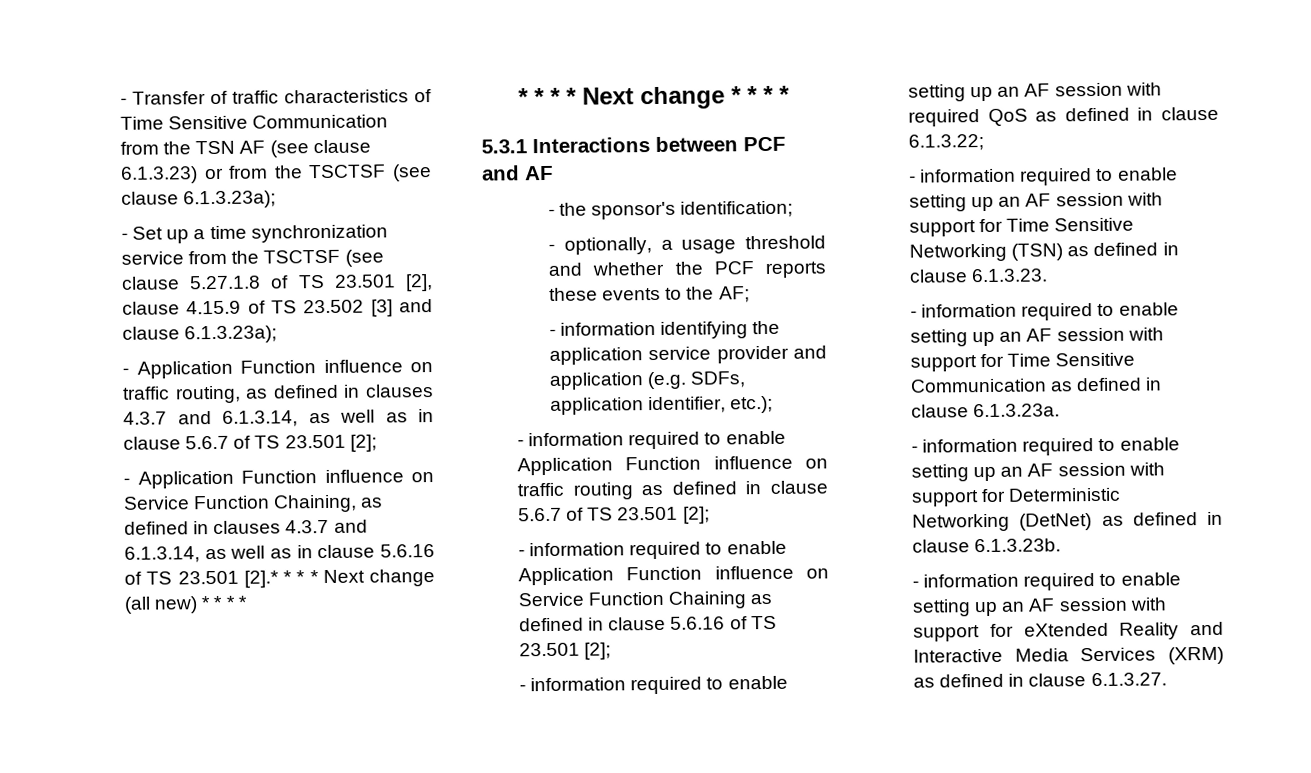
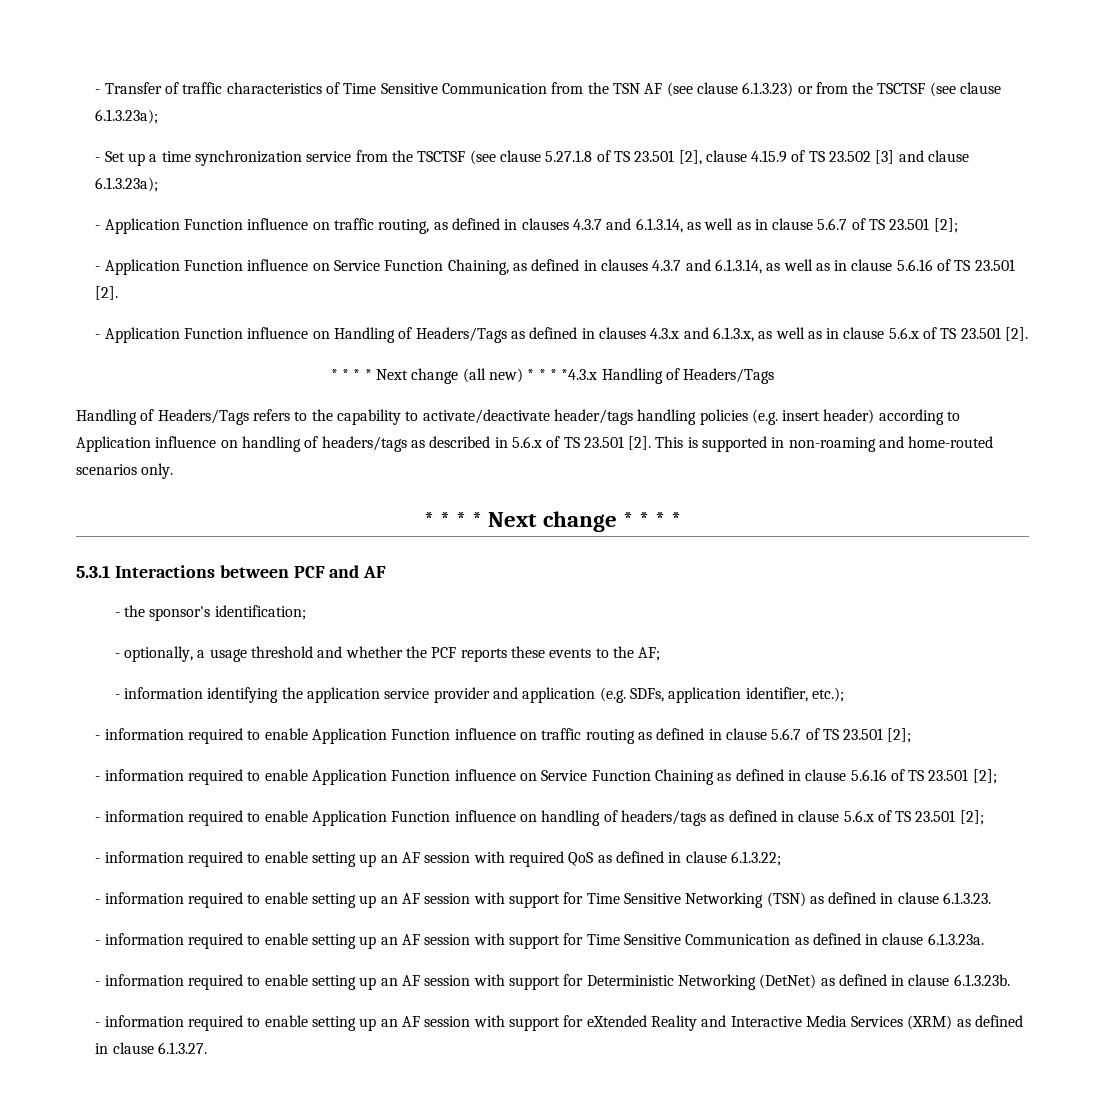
[243,570,279,588] [2].* -> [95,286,119,300] [95,327,1029,343] [330,369,338,380] [2]. // - Application Function influence on Handling of Headers/Tags as defined in clauses 4.3.x and 6.1.3.x, as well as in clause 5.6.x of TS 23.501 [2]. // *
[237,595,247,609] * -> [561,368,775,384] [76,409,961,425] [76,436,994,452] [76,463,174,479] *4.3.x Handling of Headers/Tags // Handling of Headers/Tags refers to the capability to activate/deactivate header/tags handling policies (e.g. insert header) according to Application influence on handling of headers/tags as described in 5.6.x of TS 23.501 [2]. This is supported in non-roaming and home-routed scenarios only.
(612, 651) none -> [95,810,984,826] // - information required to enable Application Function influence on handling of headers/tags as defined in clause 5.6.x of TS 23.501 [2];

